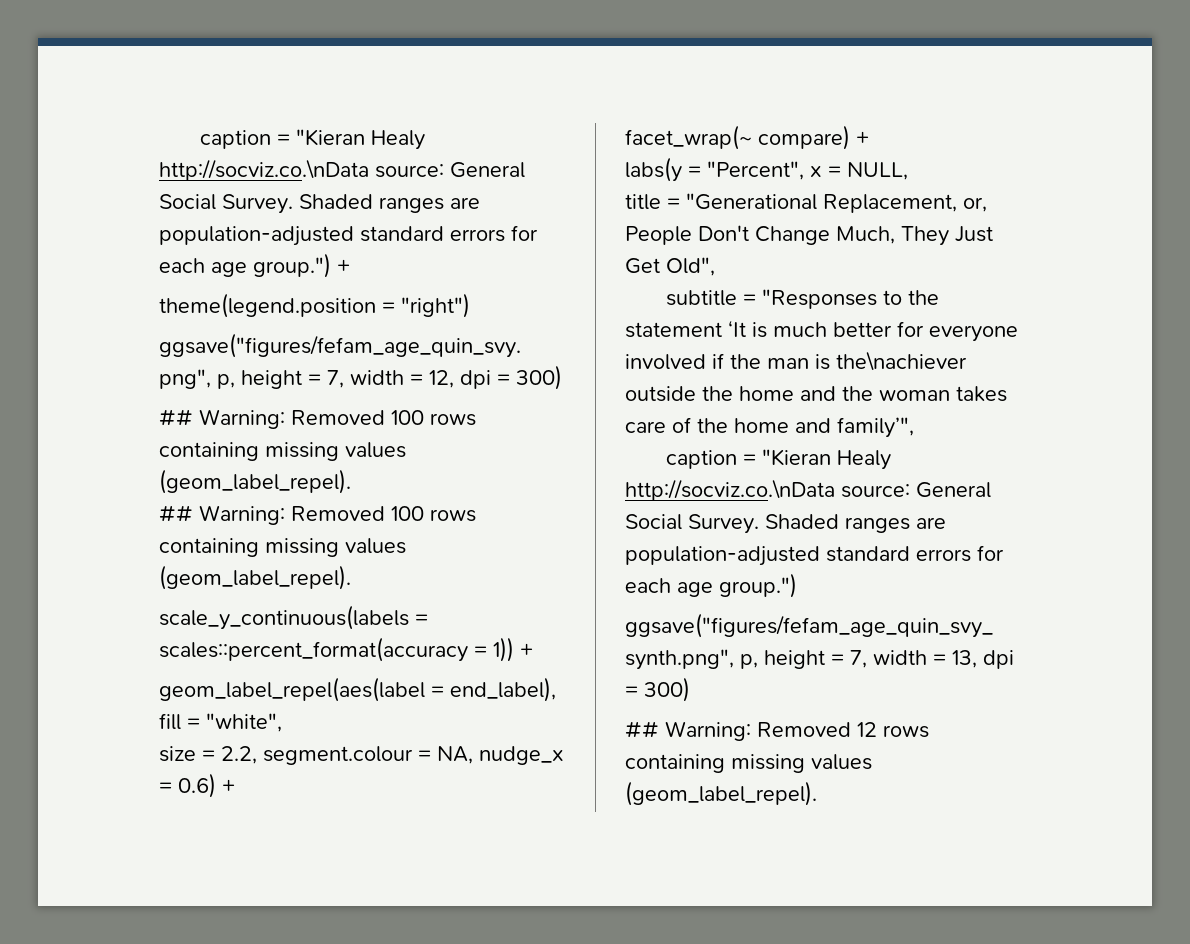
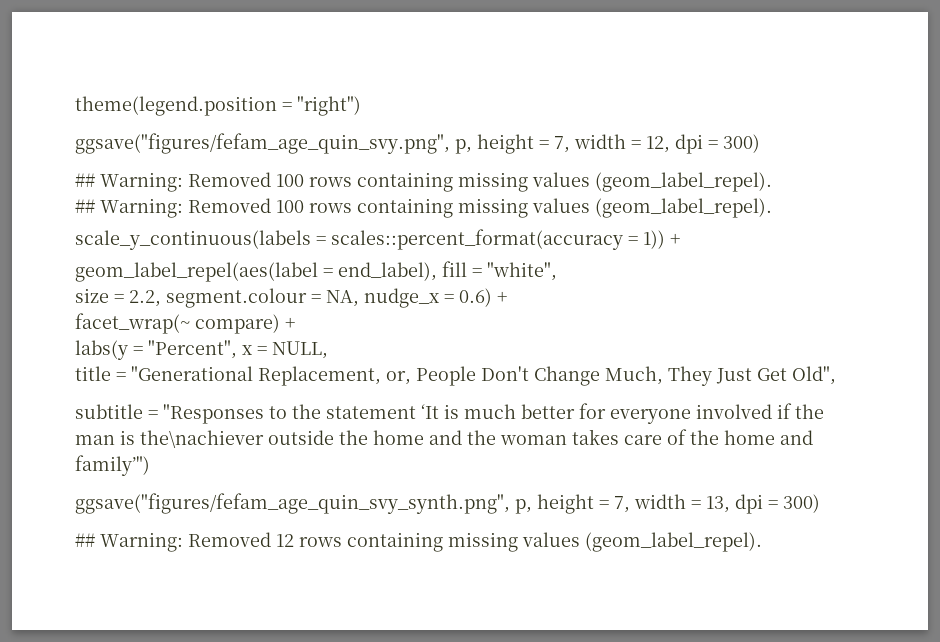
[199,129,425,150] [159,159,525,181] [159,194,480,214] [159,225,538,246] [159,253,350,278] caption = "Kieran Healy http://socviz.co.\nData source: General Social Survey. Shaded ranges are population-adjusted standard errors for each age group.") + // -> (75, 106) none
[837,417,914,438] [665,449,891,470] [625,479,991,501] [625,514,946,534] [625,545,1004,566] [625,573,797,598] family’", // caption = "Kieran Healy http://socviz.co.\nData source: General Social Survey. Shaded ranges are population-adjusted standard errors for each age group.") -> [75,455,150,476] family’")

